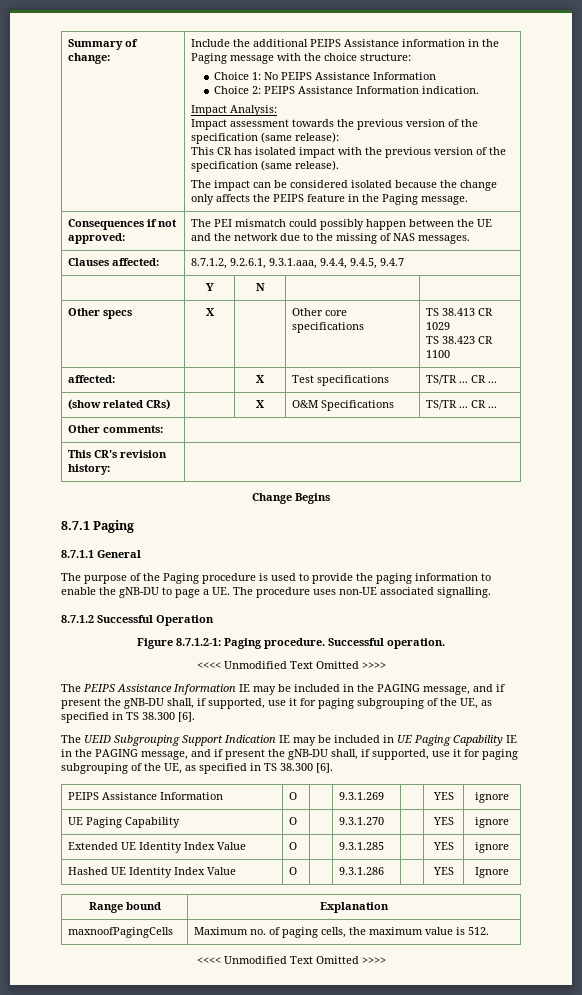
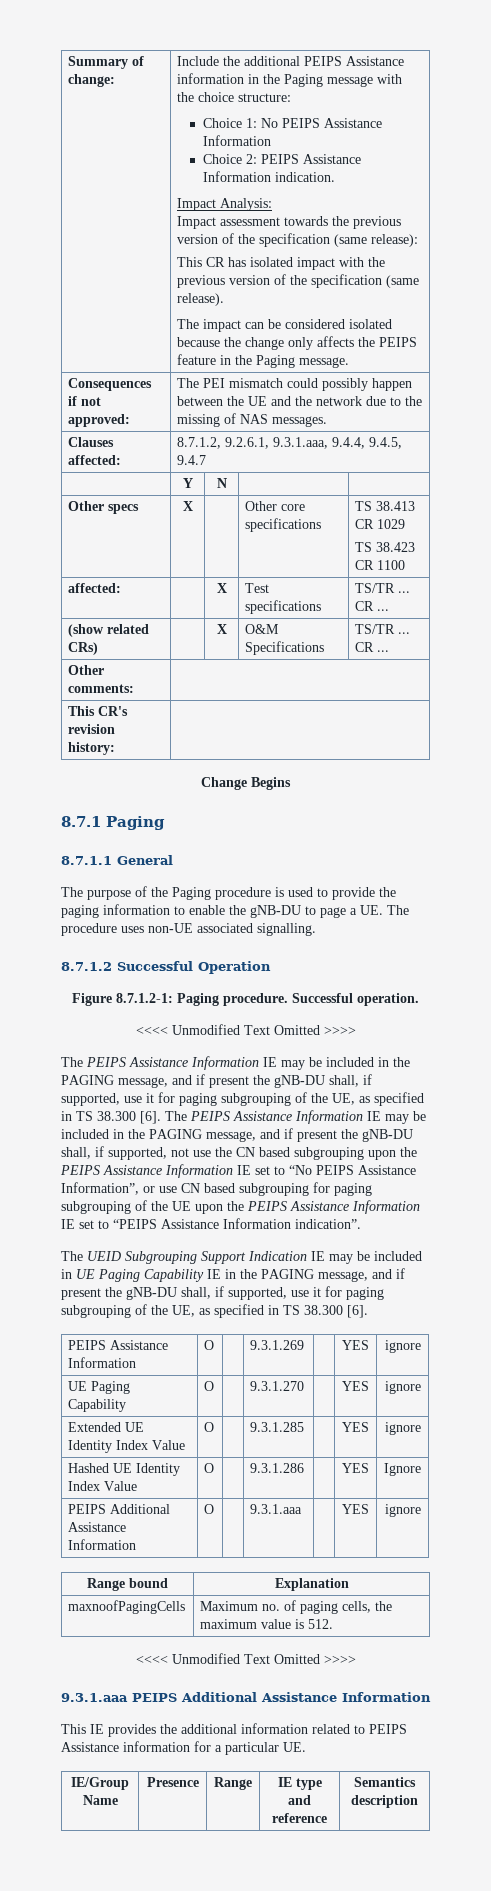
(195, 717) none -> [165,1110,426,1124] [61,1128,413,1142] [61,1146,417,1160] [60,1164,416,1178] [61,1182,372,1196] [61,1200,420,1214] [61,1218,361,1229] The PEIPS Assistance Information IE may be included in the PAGING message, and if present the gNB-DU shall, if supported, not use the CN based subgrouping upon the PEIPS Assistance Information IE set to “No PEIPS Assistance Information”, or use CN based subgrouping for paging subgrouping of the UE upon the PEIPS Assistance Information IE set to “PEIPS Assistance Information indication”.
(509, 872) none -> [68,1504,171,1514] [68,1522,127,1532] [68,1539,137,1550] [204,1504,215,1514] [250,1504,303,1514] [342,1504,369,1514] [384,1504,421,1517] // PEIPS Additional Assistance Information | O | | 9.3.1.aaa | | YES | ignore
(386, 960) none -> [61,1692,431,1702] [61,1723,407,1737] [61,1741,306,1755] [71,1777,129,1790] [82,1795,118,1805] [146,1777,199,1787] [214,1777,252,1790] [277,1777,322,1790] [288,1795,311,1805] [272,1813,327,1823] [354,1777,416,1787] [351,1795,418,1808] // 9.3.1.aaa PEIPS Additional Assistance Information // This IE provides the additional information related to PEIPS Assistance information for a particular UE. // IE/Group Name | Presence | Range | IE type and reference | Semantics description

